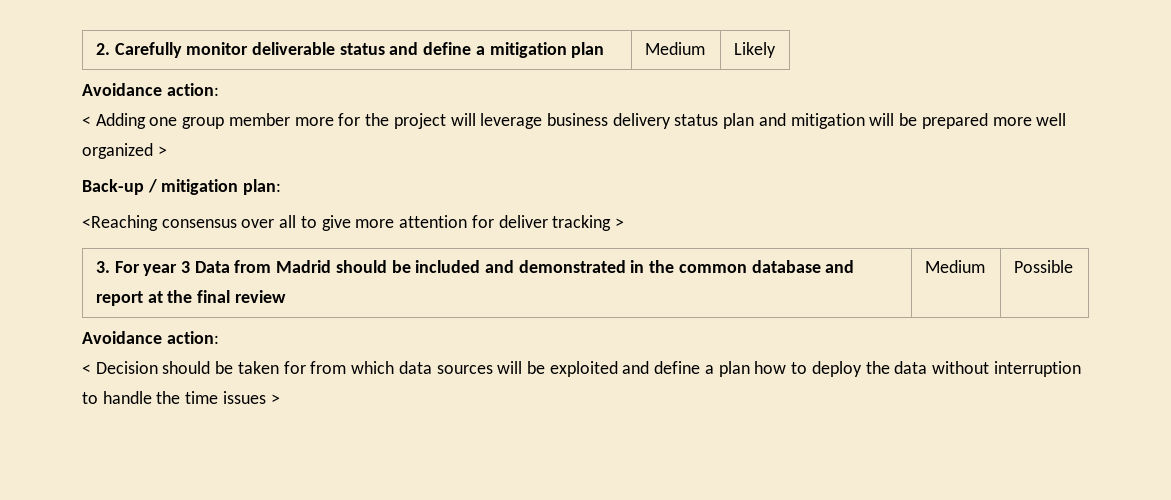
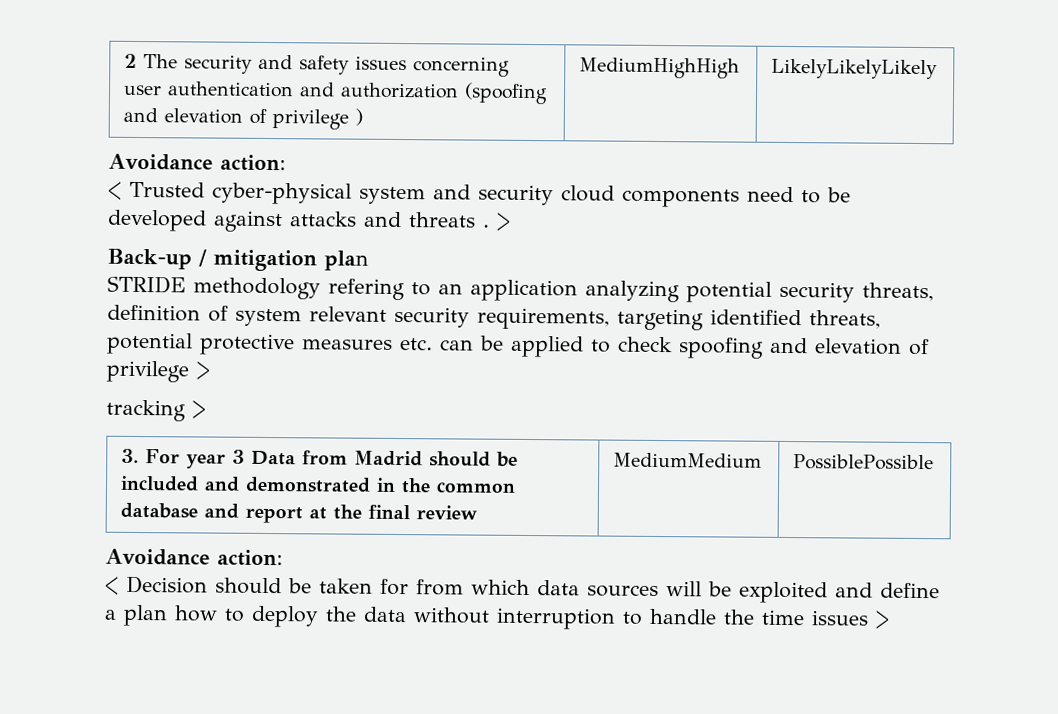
[95,42,605,58] [644,42,705,55] [733,42,776,58] [82,83,219,96] [82,113,1067,129] [82,143,167,159] [82,179,282,195] [82,215,548,231] 2. Carefully monitor deliverable status and define a mitigation plan | Medium | Likely // Avoidance action: // < Adding one group member more for the project will leverage business delivery status plan and mitigation will be prepared more well organized > // Back-up / mitigation plan: // <Reaching consensus over all to give more attention for deliver -> [124,53,511,77] [124,81,549,105] [123,107,364,130] [579,57,741,79] [771,58,939,80] [108,153,286,172] [108,181,851,208] [107,209,511,233] [107,248,369,272] [107,275,934,303] [107,304,881,331] [107,332,930,359] [106,360,210,383] 2 The security and safety issues concerning user authentication and authorization (spoofing and elevation of privilege ) | MediumHighHigh | LikelyLikelyLikely // Avoidance action: // < Trusted cyber-physical system and security cloud components need to be developed against attacks and threats . > // Back-up / mitigation plan // STRIDE methodology refering to an application analyzing potential security threats, definition of system relevant security requirements, targeting identified threats, potential protective measures etc. can be applied to check spoofing and elevation of privilege > //
[924,260,985,273] [1013,260,1073,273] Medium | Possible -> [613,452,763,468] [793,454,935,471] MediumMedium | PossiblePossible

